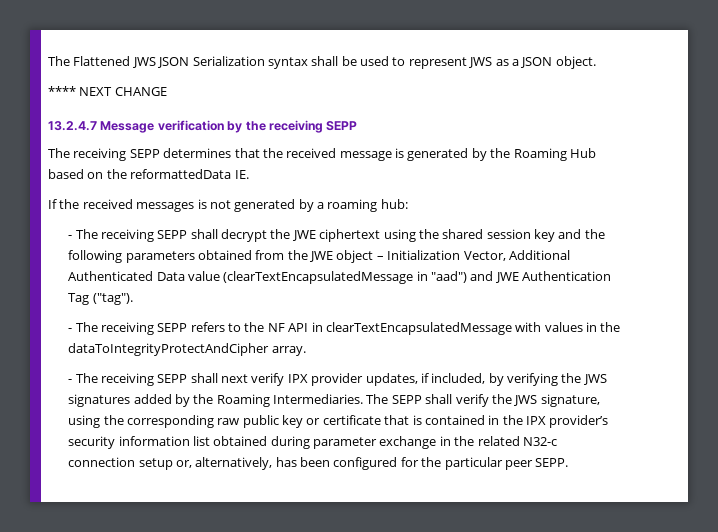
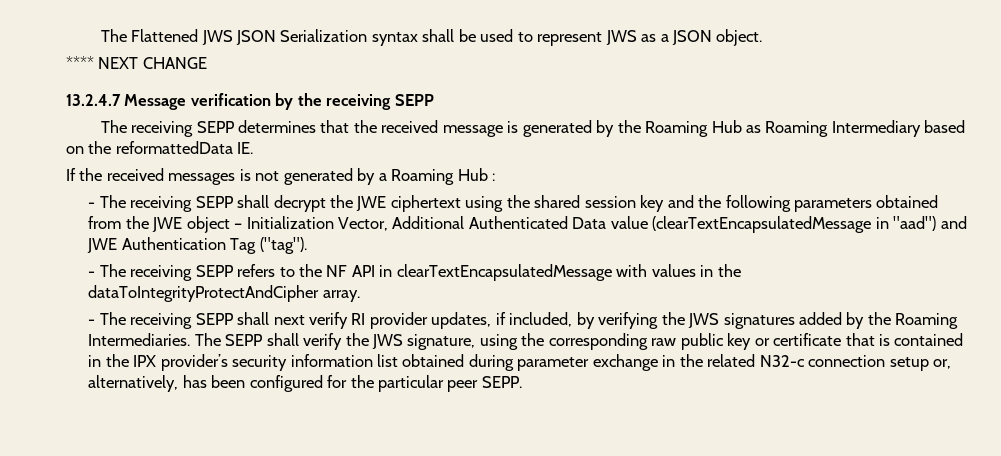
(596, 153) none -> [745,120,921,137] as Roaming Intermediary
[327,199,408,212] roaming hub: -> [391,168,496,185] Roaming Hub :
[287,374,308,383] IPX -> [351,313,366,325] RI

